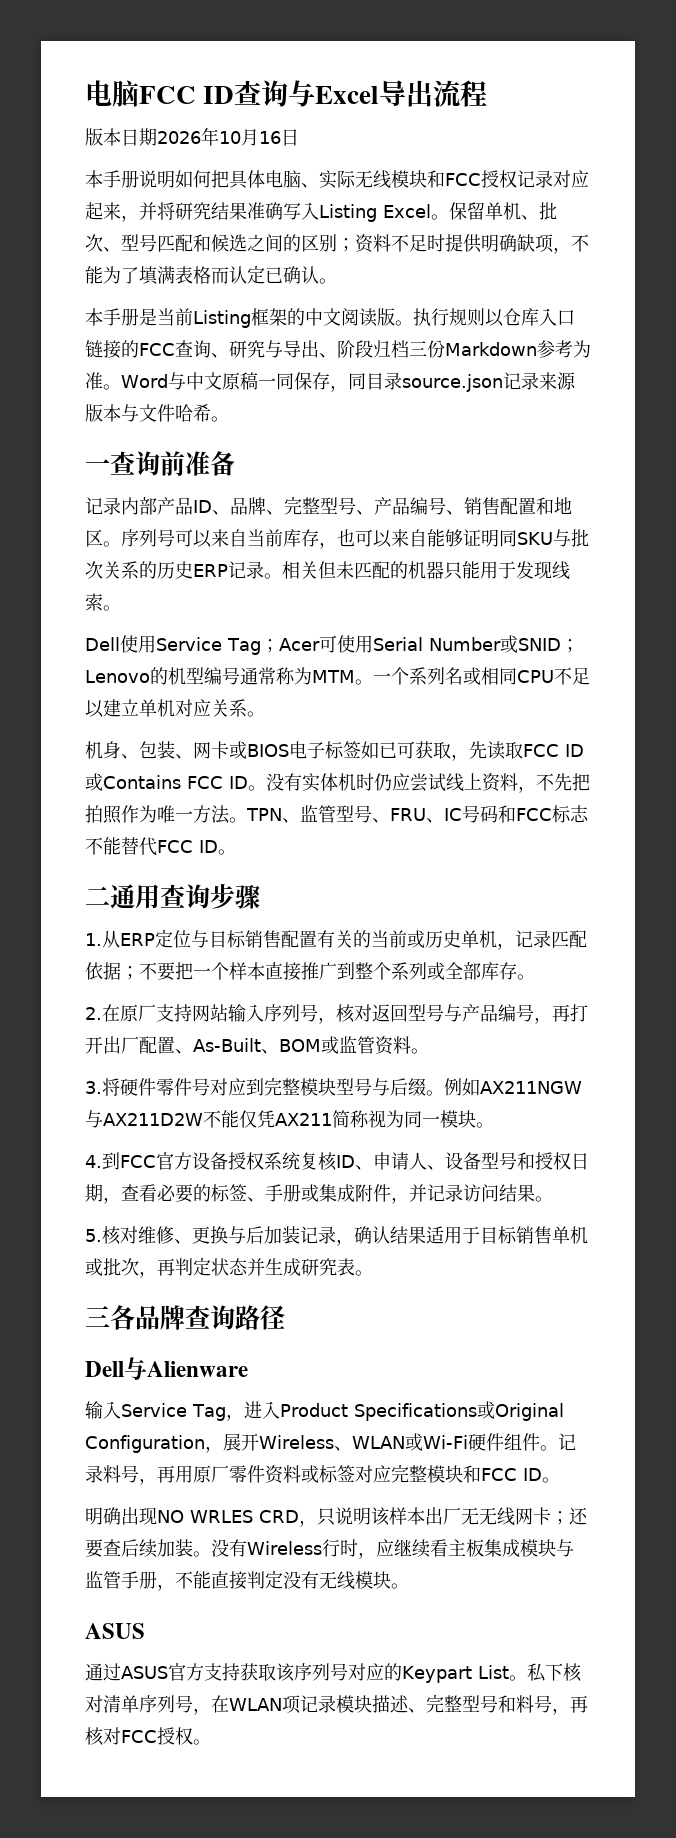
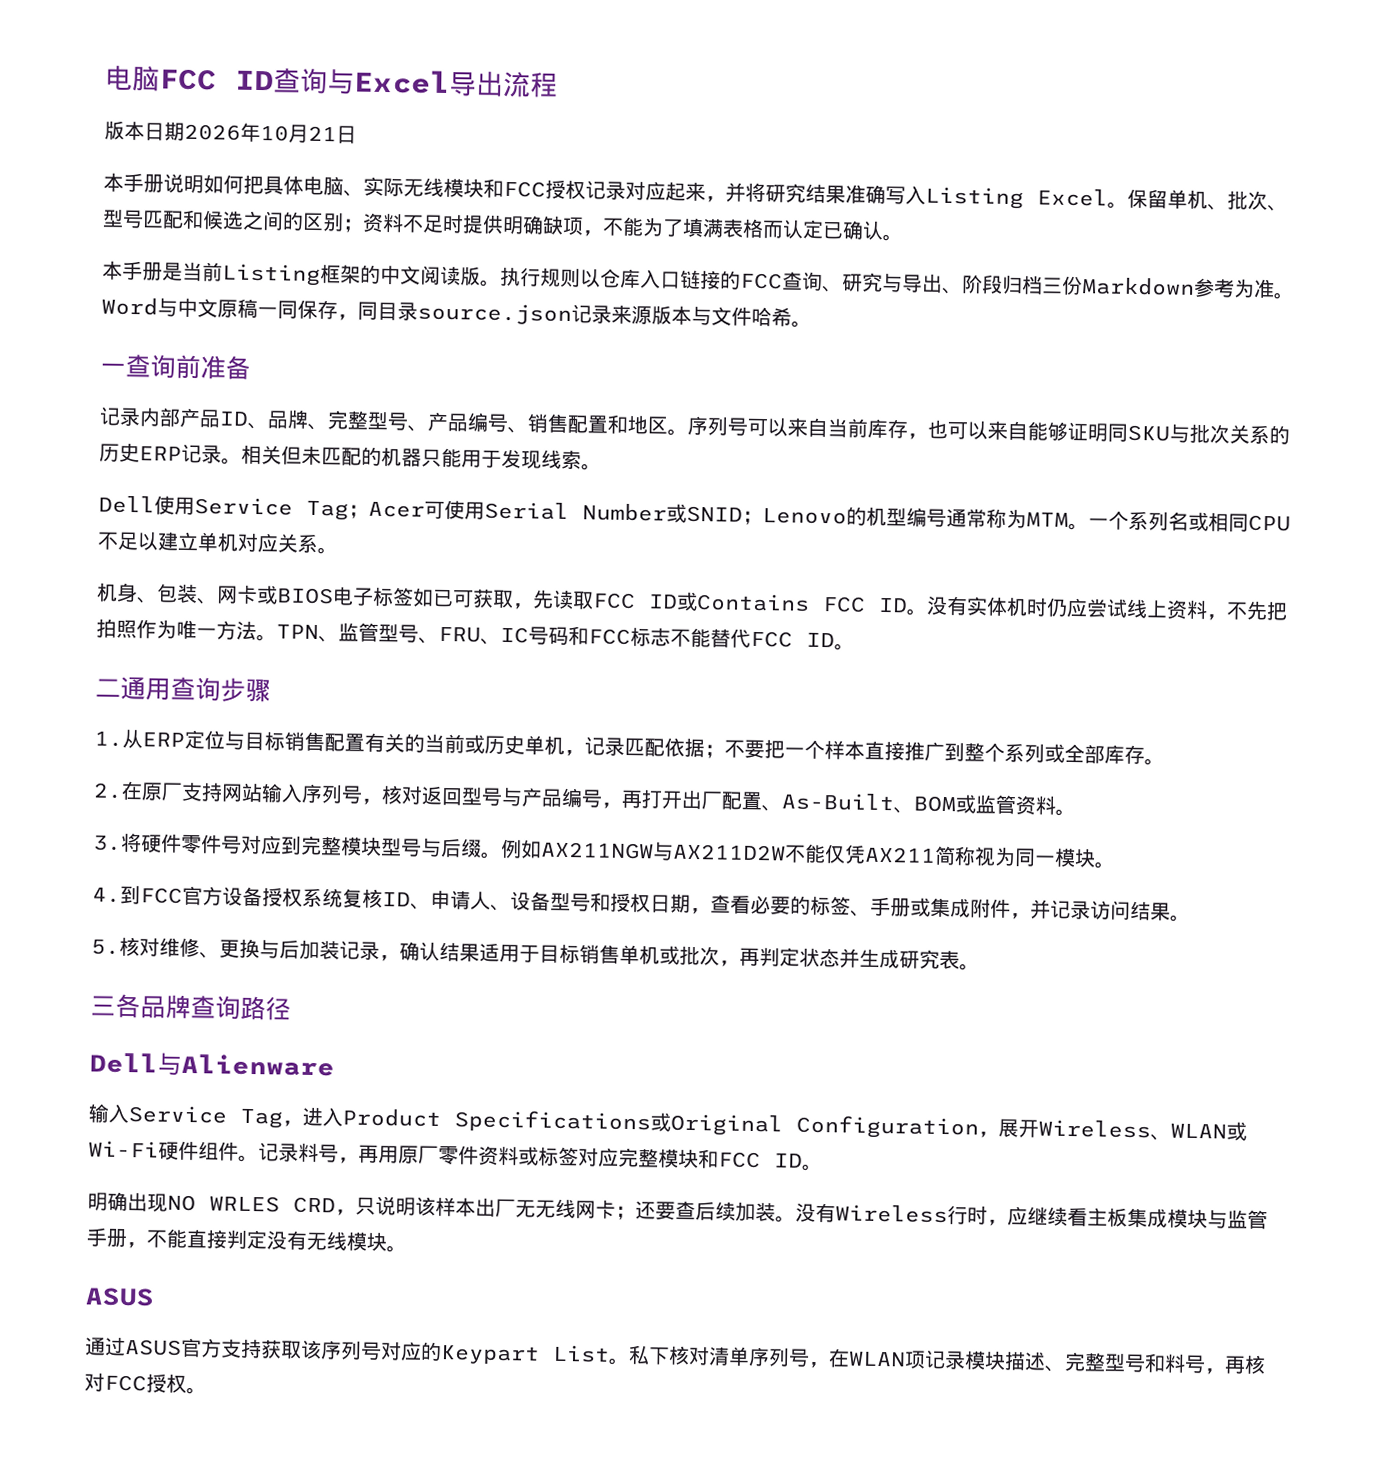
[259,131,281,144] 16 -> [308,125,337,142] 21

